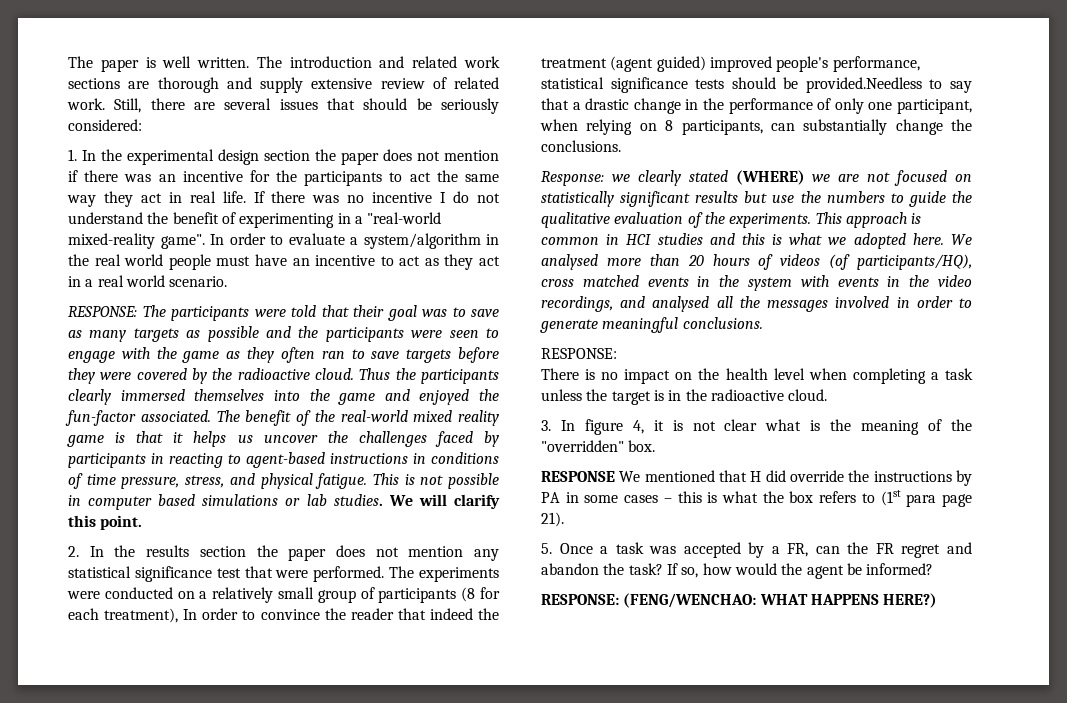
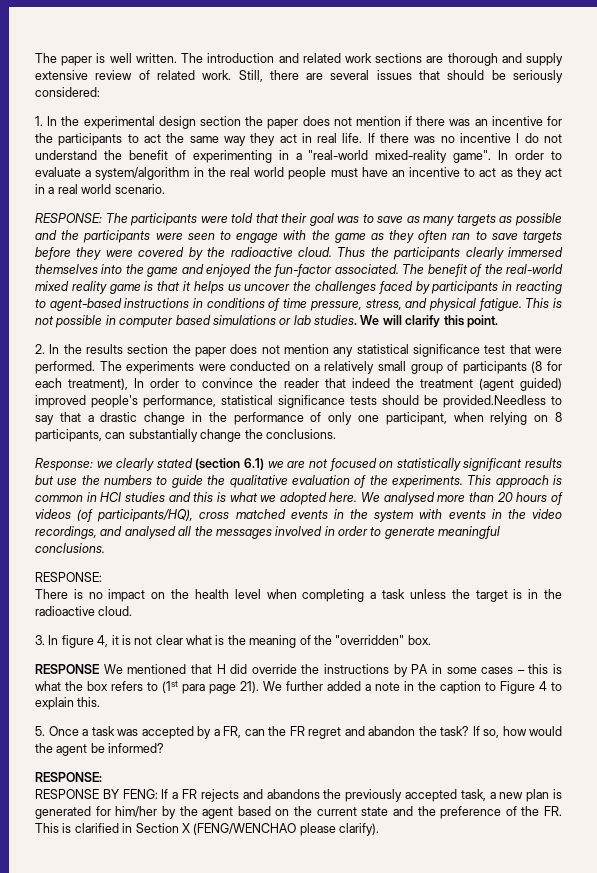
[735,170,805,185] (WHERE) -> [195,458,265,470] (section 6.1)
(564, 519) none -> [263,681,562,694] [35,697,101,710] We further added a note in the caption to Figure 4 to explain this.
[623,593,938,608] (FENG/WENCHAO: WHAT HAPPENS HERE?) -> [35,789,562,802] [35,806,562,819] [35,823,379,836] // RESPONSE BY FENG: If a FR rejects and abandons the previously accepted task, a new plan is generated for him/her by the agent based on the current state and the preference of the FR. This is clarified in Section X (FENG/WENCHAO please clarify).

